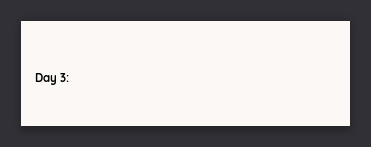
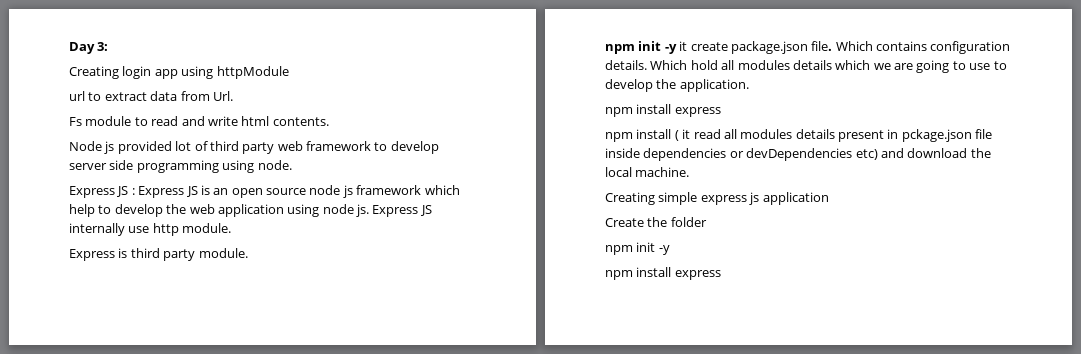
(70, 77) none -> [69,66,289,79] [69,91,233,101] [69,116,329,126] [69,141,439,154] [69,160,292,173] [69,185,460,198] [69,204,432,217] [69,223,232,236] [69,248,248,261] [605,41,1011,54] [605,60,1007,73] [605,79,749,92] [605,104,721,117] [605,129,993,142] [605,148,991,161] [605,167,690,177] [605,192,829,205] [605,217,707,227] [605,242,670,255] [605,267,721,280] // Creating login app using httpModule // url to extract data from Url. // Fs module to read and write html contents. // Node js provided lot of third party web framework to develop server side programming using node. // Express JS : Express JS is an open source node js framework which help to develop the web application using node js. Express JS internally use http module. // Express is third party module. // npm init -y it create package.json file. Which contains configuration details. Which hold all modules details which we are going to use to develop the application. // npm install express // npm install ( it read all modules details present in pckage.json file inside dependencies or devDependencies etc) and download the local machine. // Creating simple express js application // Create the folder // npm init -y // npm install express

